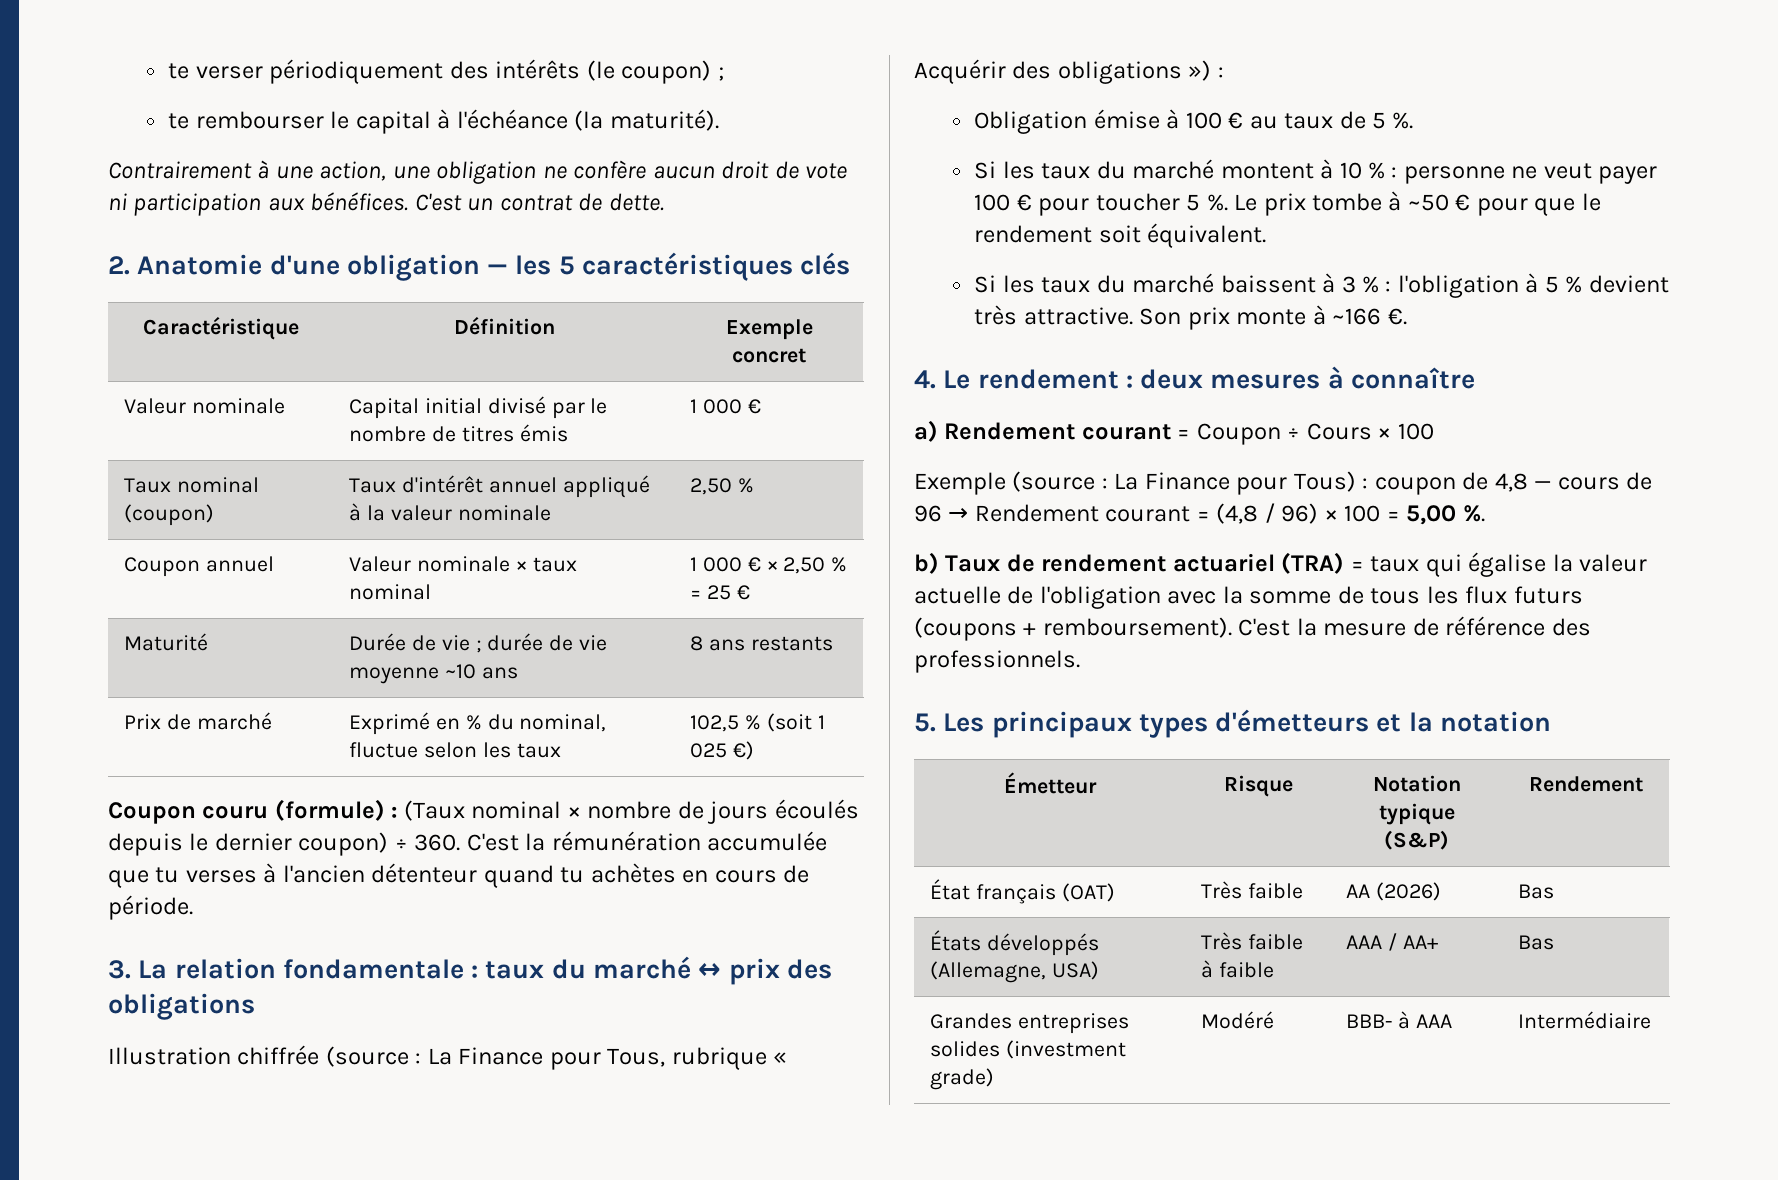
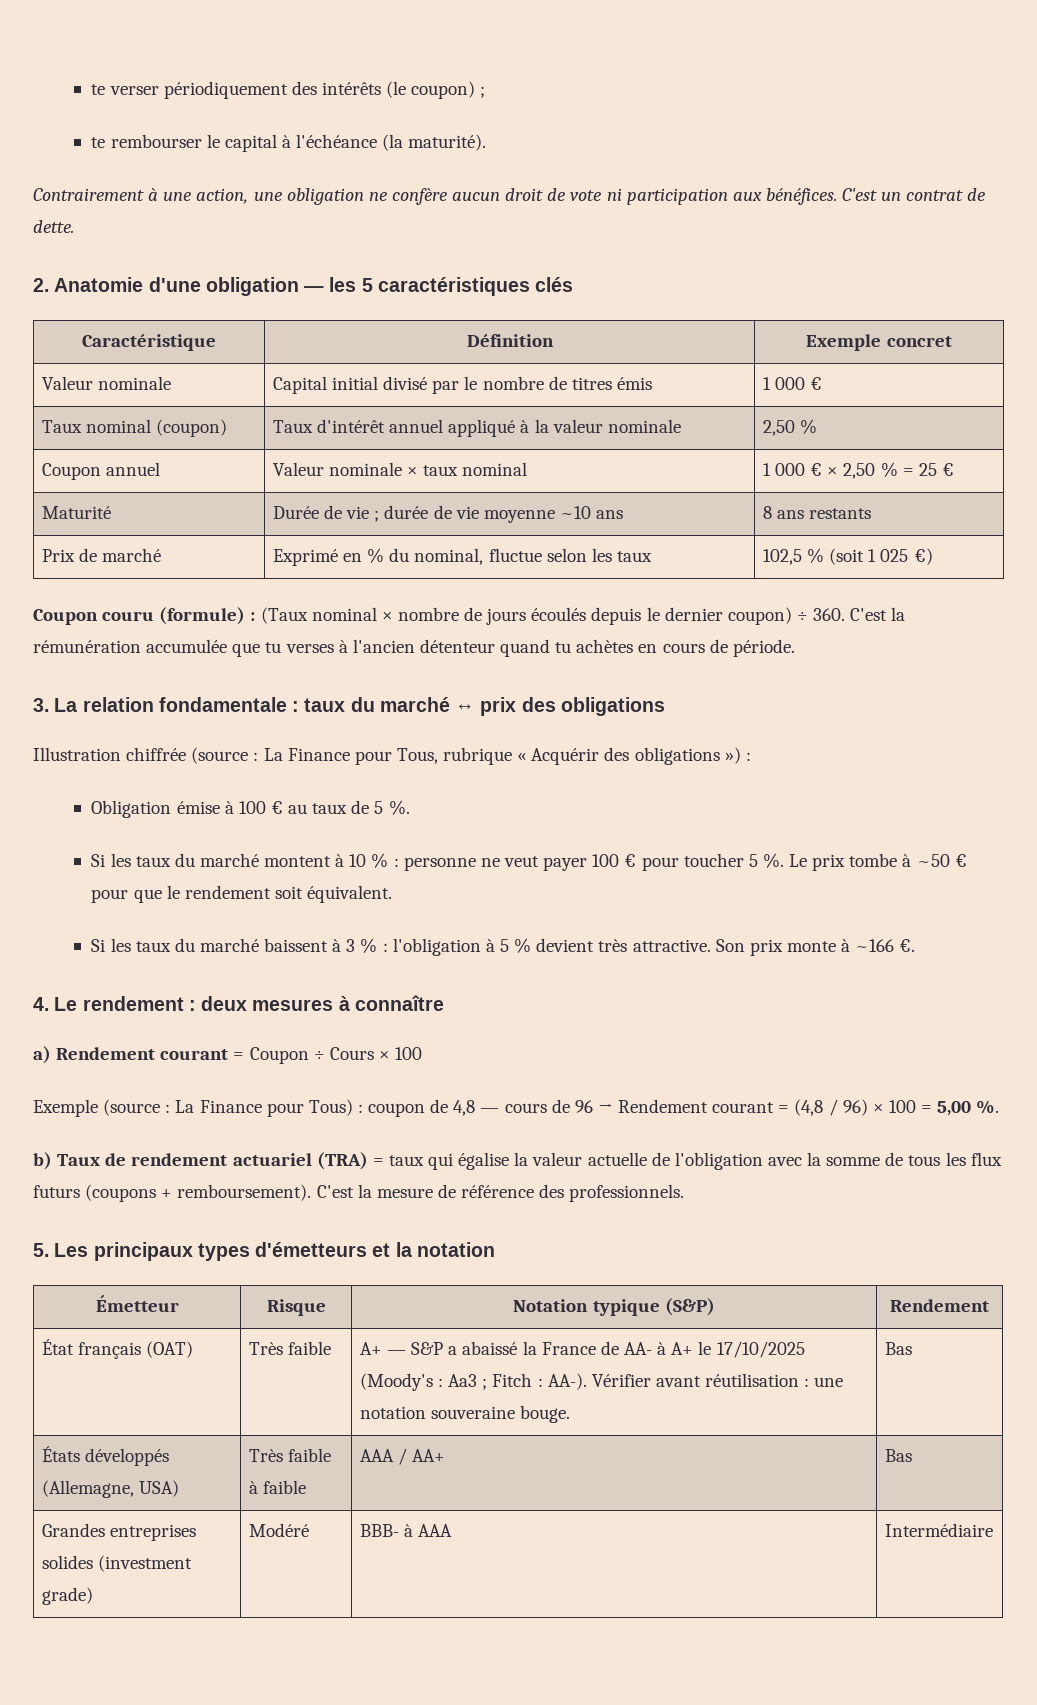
[1346,882,1441,901] AA (2026) -> [359,1341,805,1358] [359,1373,844,1391] [359,1405,571,1423] A+ — S&P a abaissé la France de AA- à A+ le 17/10/2025 (Moody's : Aa3 ; Fitch : AA-). Vérifier avant réutilisation : une notation souveraine bouge.

